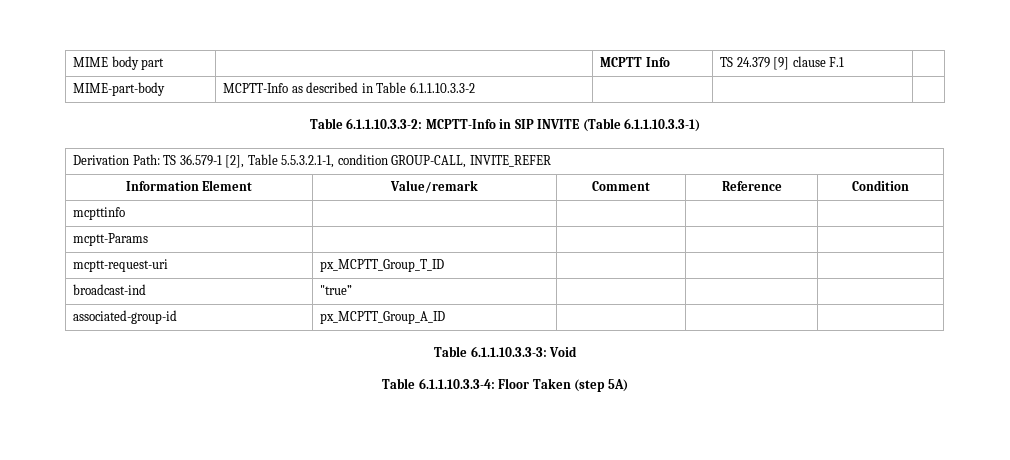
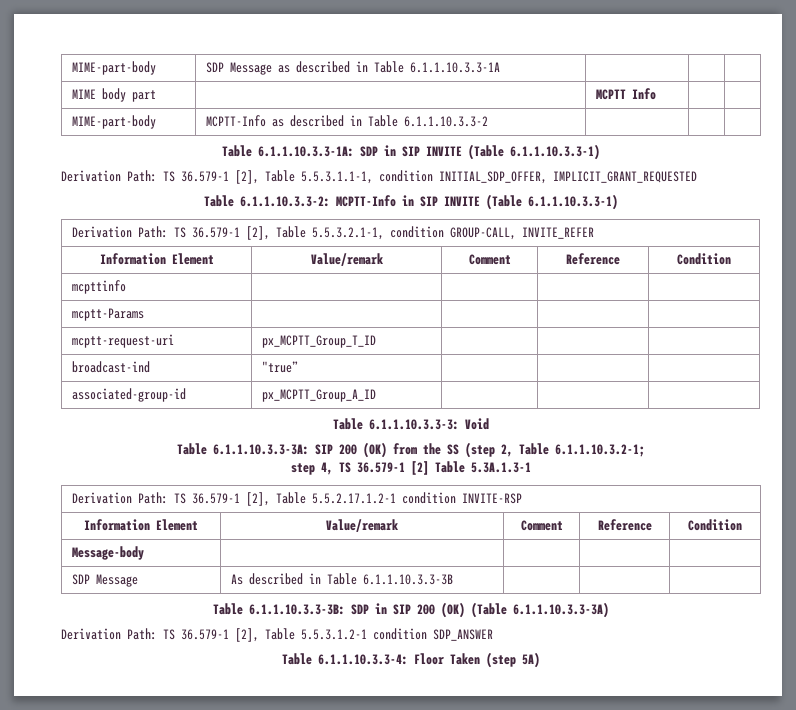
(73, 62) none -> [71,61,156,75] [205,61,500,75] MIME-part-body | SDP Message as described in Table 6.1.1.10.3.3-1A | | | //
[720,56,845,70] TS 24.379 [9] clause F.1 -> (656, 94) none
(475, 87) none -> [222,144,600,160] [61,170,697,184] // Table 6.1.1.10.3.3-1A: SDP in SIP INVITE (Table 6.1.1.10.3.3-1) // Derivation Path: TS 36.579-1 [2], Table 5.5.3.1.1-1, condition INITIAL_SDP_OFFER, IMPLICIT_GRANT_REQUESTED
(578, 351) none -> [177,442,645,458] [291,461,531,475] [71,492,522,506] [84,519,198,531] [326,519,398,532] [520,520,563,531] [597,519,652,531] [688,519,742,531] [71,546,144,560] [71,574,138,587] [230,573,453,585] [213,602,609,618] [61,628,493,642] // Table 6.1.1.10.3.3-3A: SIP 200 (OK) from the SS (step 2, Table 6.1.1.10.3.2-1; // step 4, TS 36.579-1 [2] Table 5.3A.1.3-1 // Derivation Path: TS 36.579-1 [2], Table 5.5.2.17.1.2-1 condition INVITE-RSP // Information Element | Value/remark | Comment | Reference | Condition // Message-body | | | | // SDP Message | As described in Table 6.1.1.10.3.3-3B | | | // Table 6.1.1.10.3.3-3B: SDP in SIP 200 (OK) (Table 6.1.1.10.3.3-3A) // Derivation Path: TS 36.579-1 [2], Table 5.5.3.1.2-1 condition SDP_ANSWER

